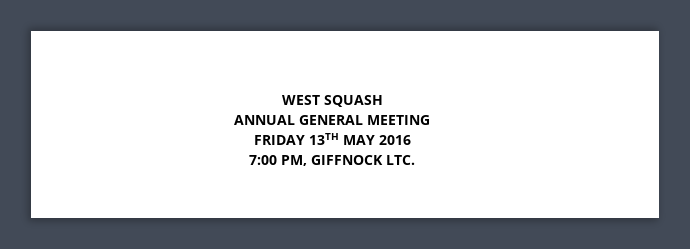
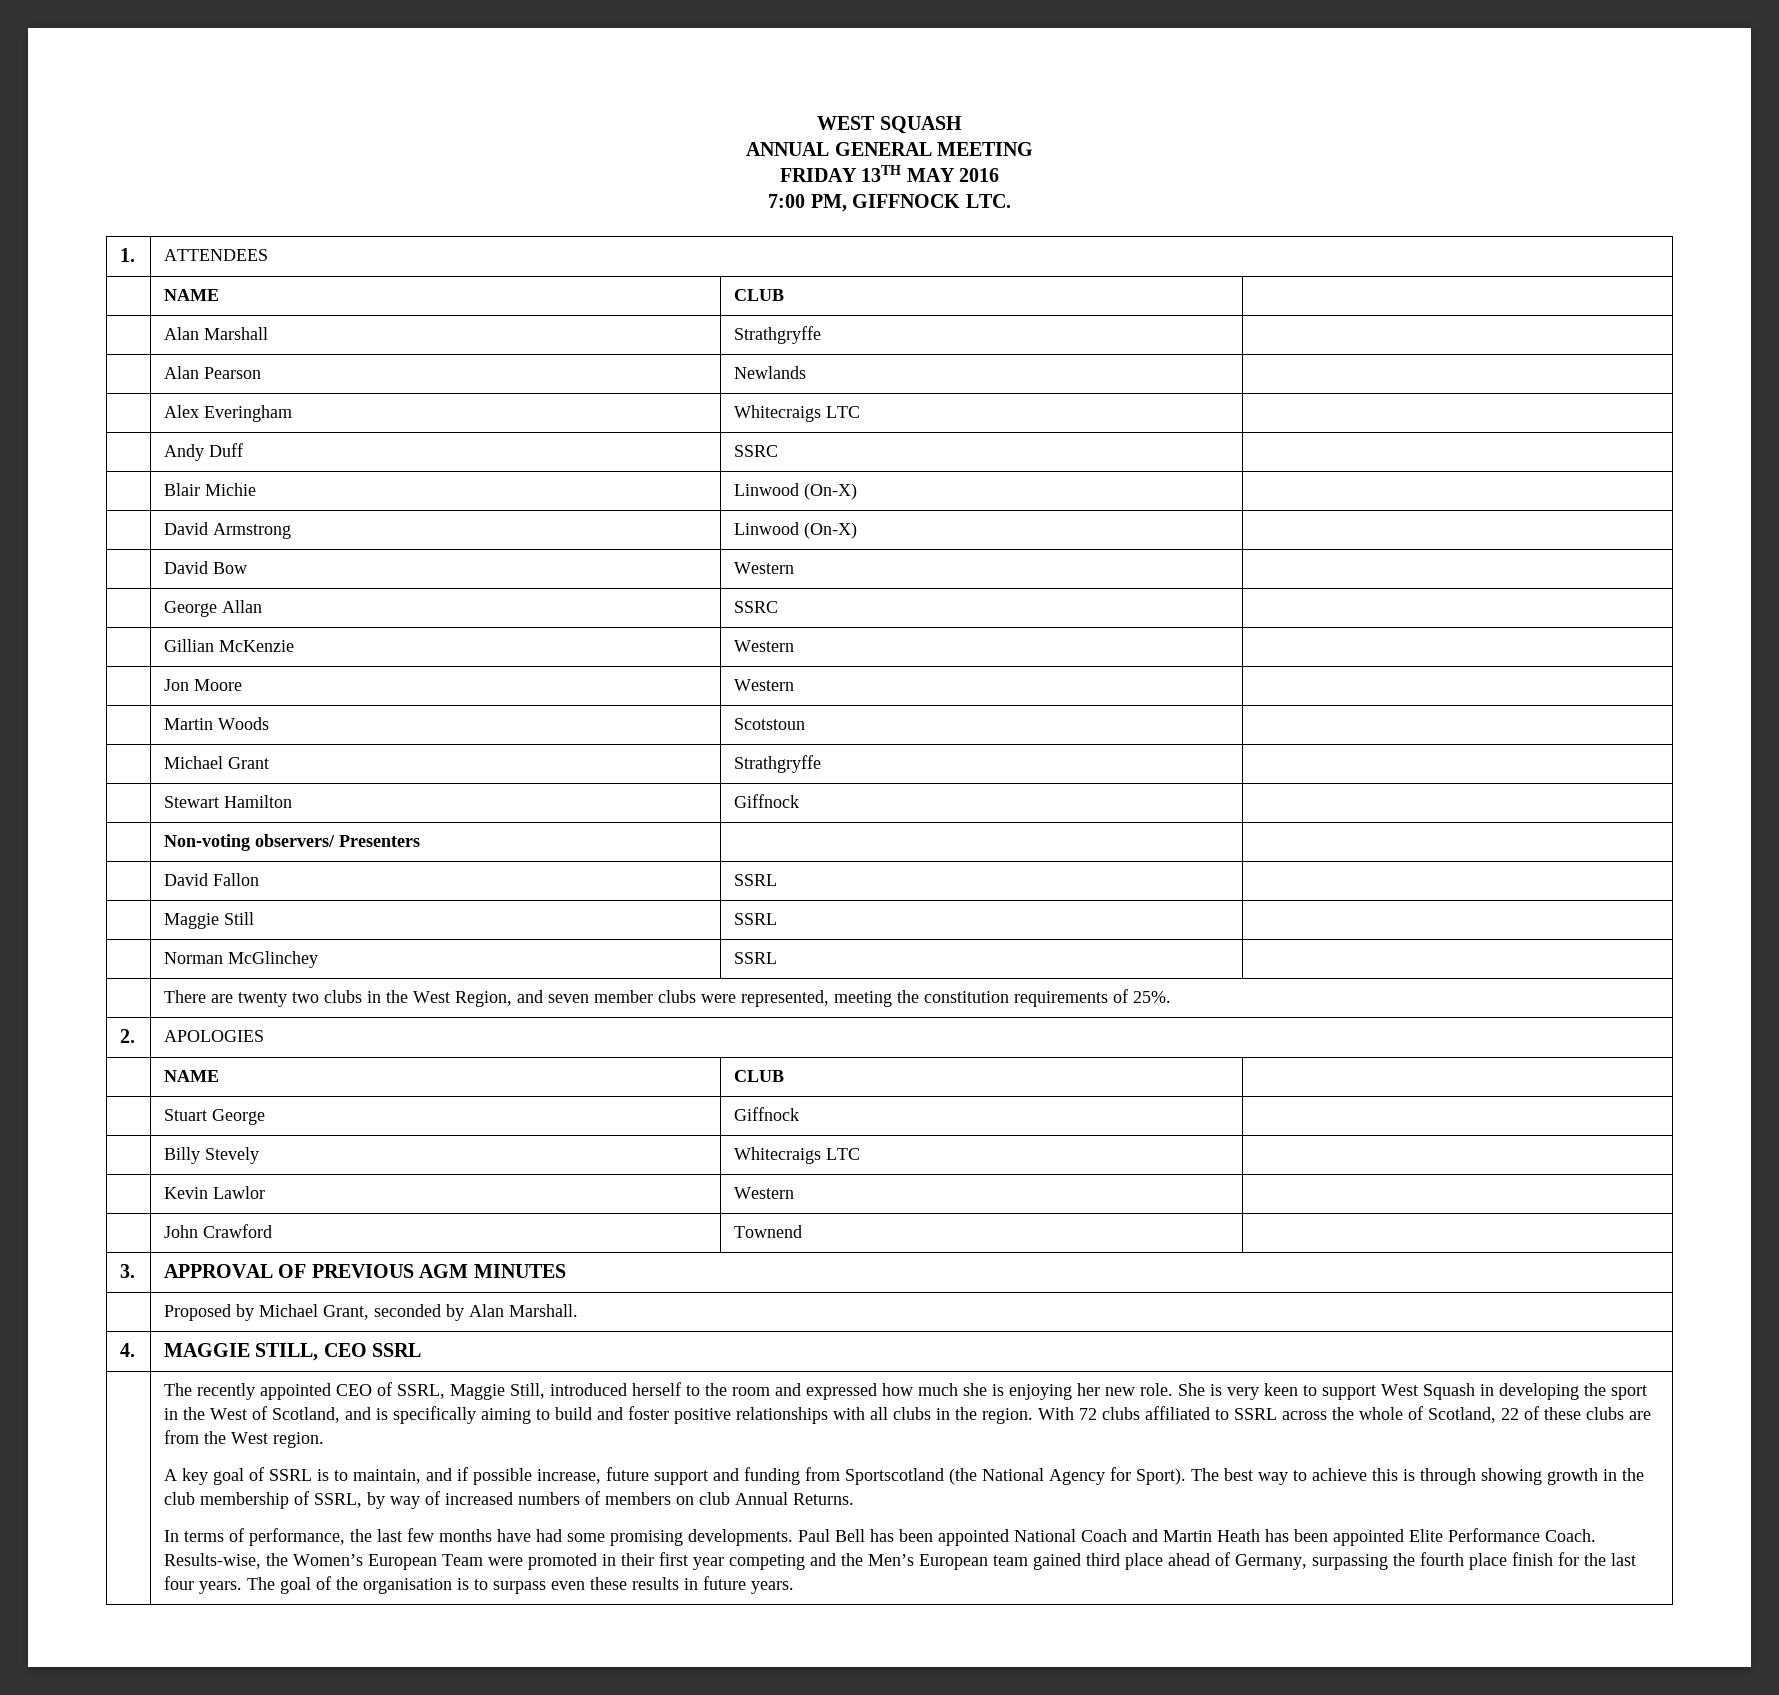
(415, 160) none -> [120,248,136,262] [164,249,269,261] [164,289,220,301] [734,289,785,301] [164,327,269,340] [734,326,822,344] [164,366,262,379] [734,366,807,379] [164,405,293,422] [734,405,861,422] [164,443,244,461] [734,445,779,457] [164,483,257,496] [734,483,858,500] [164,522,292,539] [734,522,858,539] [164,561,248,574] [734,562,795,574] [164,600,263,617] [734,601,779,613] [164,639,295,652] [734,640,795,652] [164,679,243,691] [734,679,795,691] [164,717,270,730] [734,718,806,730] [164,756,270,769] [734,755,822,773] [164,795,293,808] [734,794,800,808] [164,834,421,851] [164,873,260,886] [734,874,778,886] [164,912,255,929] [734,913,778,925] [164,951,319,968] [734,952,778,964] [164,989,1172,1007] [120,1029,136,1043] [164,1030,265,1042] [164,1070,220,1082] [734,1070,785,1082] [164,1109,266,1125] [734,1107,800,1121] [164,1147,260,1164] [734,1147,861,1164] [164,1186,266,1199] [734,1187,795,1199] [164,1224,273,1238] [734,1225,803,1238] [120,1264,136,1278] [164,1264,566,1278] [164,1304,579,1321] [120,1343,136,1357] [164,1343,422,1361] [164,1382,1648,1400] [164,1406,1652,1424] [164,1430,325,1448] [164,1467,1645,1485] [164,1491,855,1509] [164,1528,1597,1546] [164,1552,1637,1570] [164,1576,795,1594] // 1. | ATTENDEES // | NAME | CLUB | // | Alan Marshall | Strathgryffe | // | Alan Pearson | Newlands | // | Alex Everingham | Whitecraigs LTC | // | Andy Duff | SSRC | // | Blair Michie | Linwood (On-X) | // | David Armstrong | Linwood (On-X) | // | David Bow | Western | // | George Allan | SSRC | // | Gillian McKenzie | Western | // | Jon Moore | Western | // | Martin Woods | Scotstoun | // | Michael Grant | Strathgryffe | // | Stewart Hamilton | Giffnock | // | Non-voting observers/ Presenters | | // | David Fallon | SSRL | // | Maggie Still | SSRL | // | Norman McGlinchey | SSRL | // | There are twenty two clubs in the West Region, and seven member clubs were represented, meeting the constitution requirements of 25%. // 2. | APOLOGIES // | NAME | CLUB | // | Stuart George | Giffnock | // | Billy Stevely | Whitecraigs LTC | // | Kevin Lawlor | Western | // | John Crawford | Townend | // 3. | APPROVAL OF PREVIOUS AGM MINUTES // | Proposed by Michael Grant, seconded by Alan Marshall. // 4. | MAGGIE STILL, CEO SSRL // | The recently appointed CEO of SSRL, Maggie Still, introduced herself to the room and expressed how much she is enjoying her new role. She is very keen to support West Squash in developing the sport in the West of Scotland, and is specifically aiming to build and foster positive relationships with all clubs in the region. With 72 clubs affiliated to SSRL across the whole of Scotland, 22 of these clubs are from the West region. // A key goal of SSRL is to maintain, and if possible increase, future support and funding from Sportscotland (the National Agency for Sport). The best way to achieve this is through showing growth in the club membership of SSRL, by way of increased numbers of members on club Annual Returns. // In terms of performance, the last few months have had some promising developments. Paul Bell has been appointed National Coach and Martin Heath has been appointed Elite Performance Coach. Results-wise, the Women’s European Team were promoted in their first year competing and the Men’s European team gained third place ahead of Germany, surpassing the fourth place finish for the last four years. The goal of the organisation is to surpass even these results in future years.

